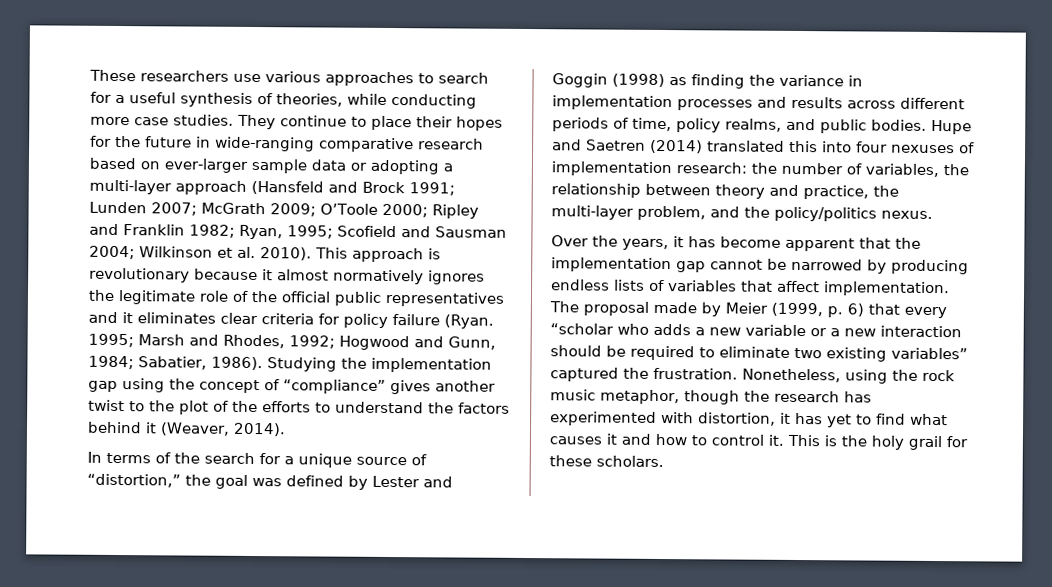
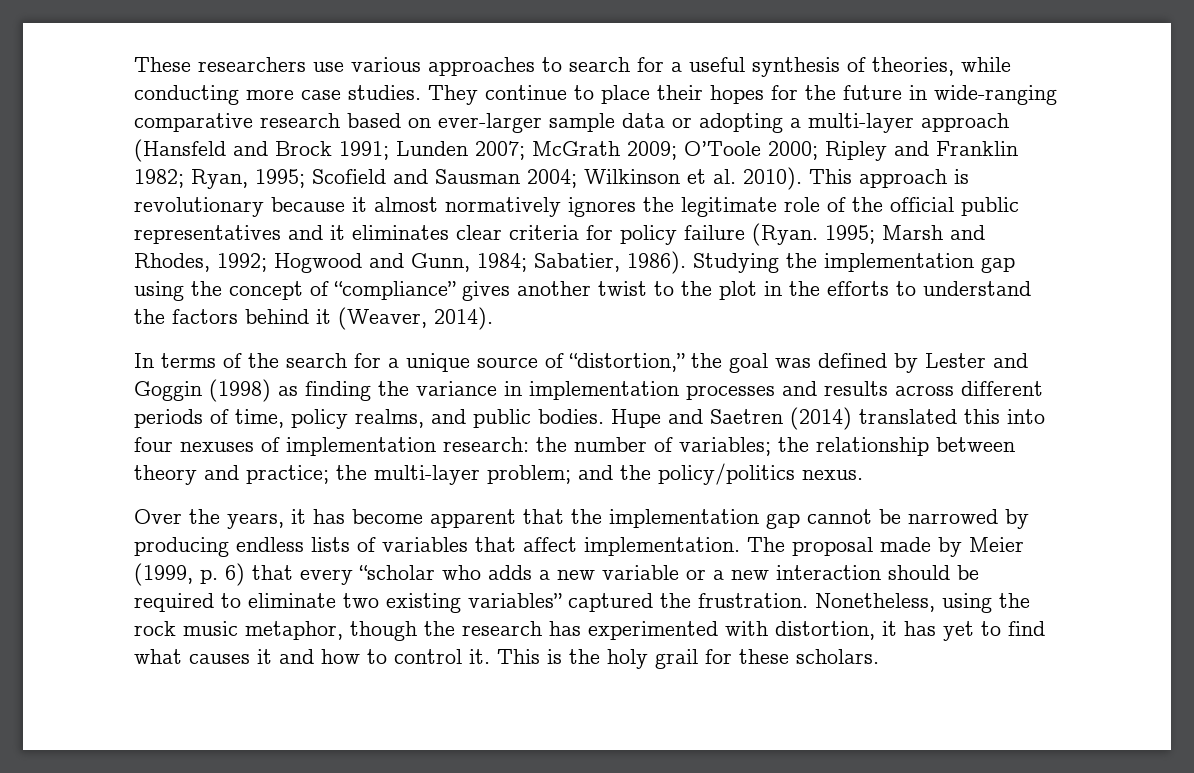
[213,400,229,412] of -> [764,281,782,296] in
[865,163,939,178] variables, -> [679,437,771,456] variables;
[803,185,869,200] practice, -> [246,465,329,484] practice;
[637,205,706,221] problem, -> [487,465,571,484] problem;

